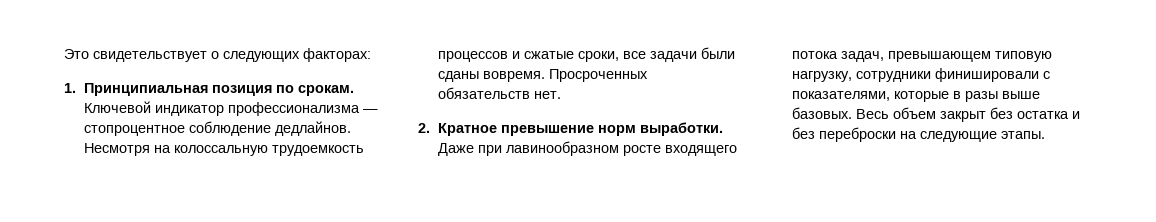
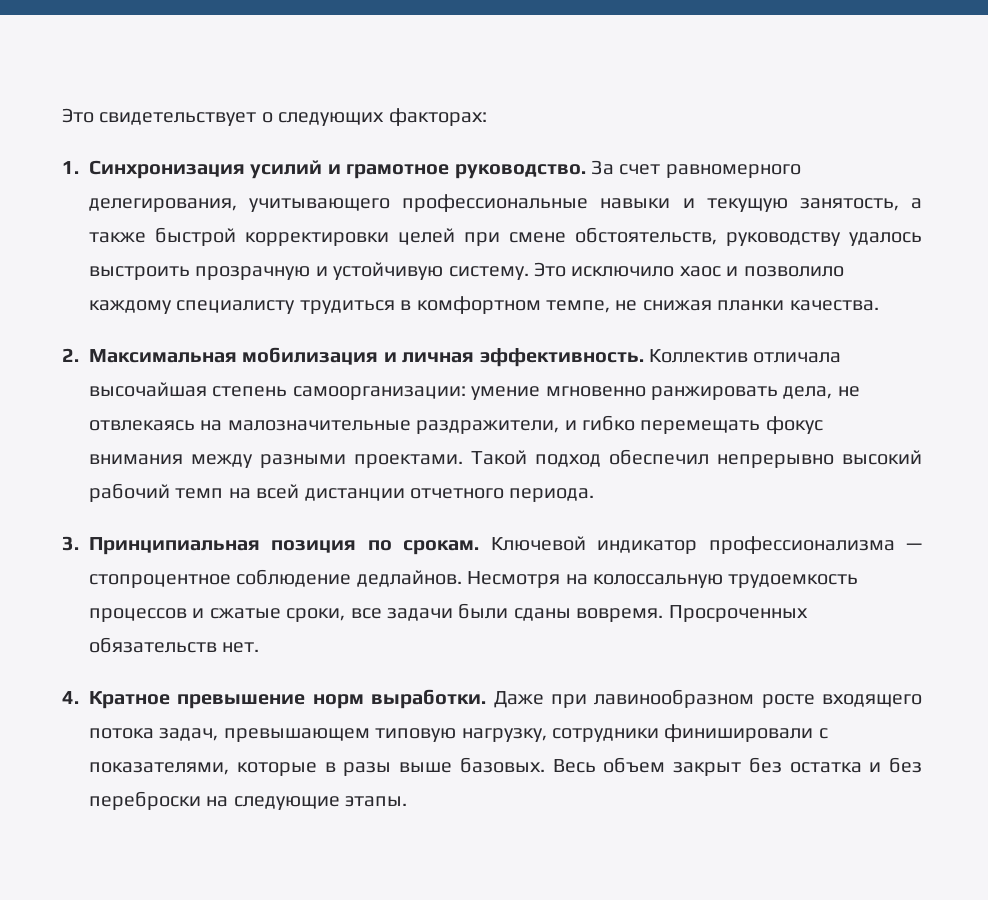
(76, 88) none -> [89,160,801,179] [89,194,922,212] [89,227,922,246] [89,262,844,280] [89,296,879,314] [62,347,842,367] [89,382,860,400] [89,415,823,434] [89,449,922,468] [89,483,595,502] [62,536,79,551] Синхронизация усилий и грамотное руководство. За счет равномерного делегирования, учитывающего профессиональные навыки и текущую занятость, а также быстрой корректировки целей при смене обстоятельств, руководству удалось выстроить прозрачную и устойчивую систему. Это исключило хаос и позволило каждому специалисту трудиться в комфортном темпе, не снижая планки качества. // 2. Максимальная мобилизация и личная эффективность. Коллектив отличала высочайшая степень самоорганизации: умение мгновенно ранжировать дела, не отвлекаясь на малозначительные раздражители, и гибко перемещать фокус внимания между разными проектами. Такой подход обеспечил непрерывно высокий рабочий темп на всей дистанции отчетного периода. // 3.
[418,123,430,133] 2. -> [62,691,79,704] 4.

